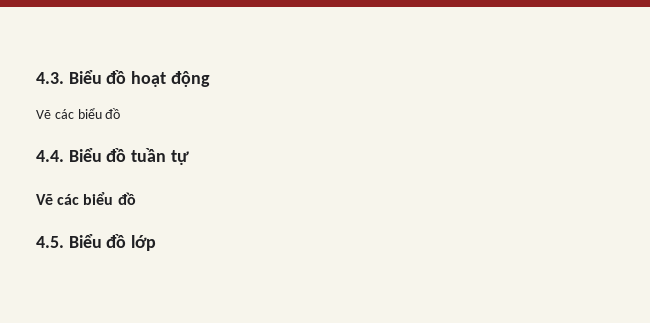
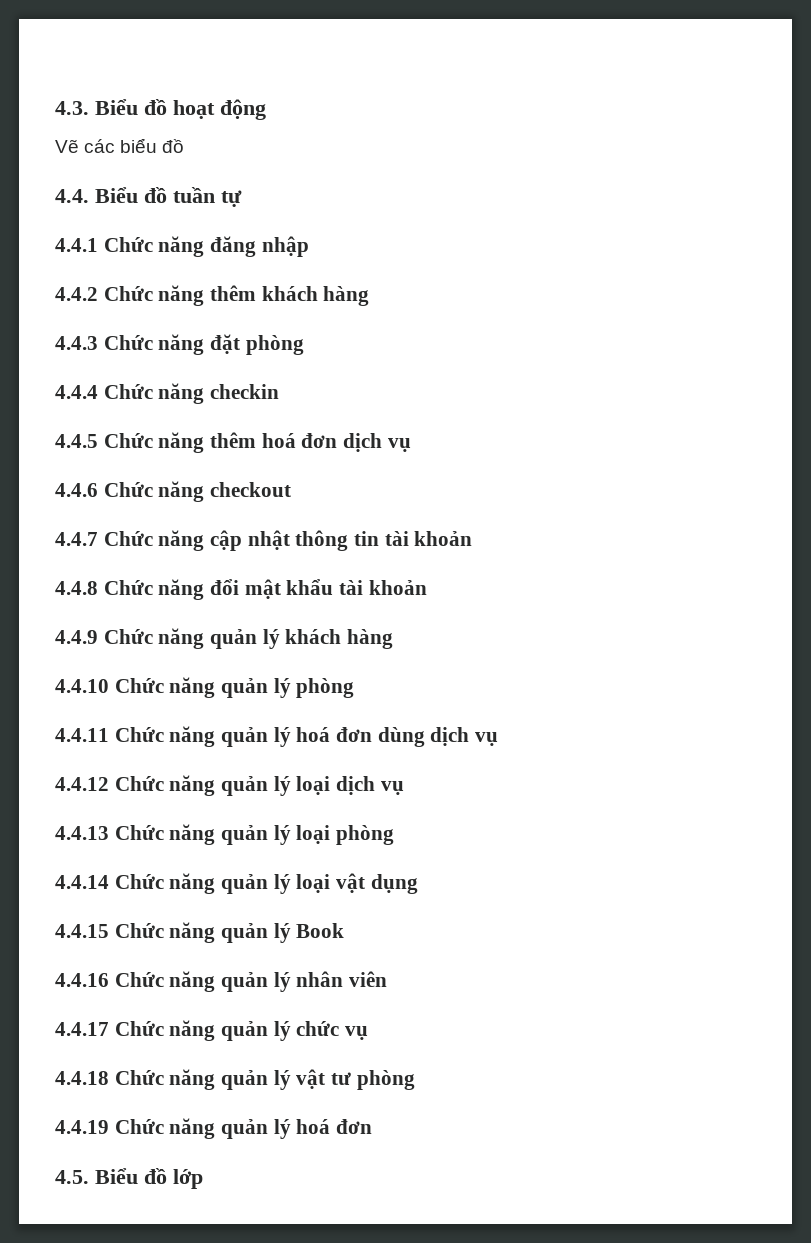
[36,192,136,205] Vẽ các biểu đồ -> [55,236,309,257] [55,285,370,306] [55,334,304,355] [55,383,280,404] [55,432,411,453] [55,481,292,502] [55,530,473,551] [55,579,427,600] [55,628,394,649] [55,677,355,698] [55,726,499,747] [55,775,404,796] [55,824,395,845] [55,873,418,894] [55,922,345,943] [55,971,388,992] [55,1020,369,1041] [55,1069,415,1090] [55,1118,373,1139] 4.4.1 Chức năng đăng nhập // 4.4.2 Chức năng thêm khách hàng // 4.4.3 Chức năng đặt phòng // 4.4.4 Chức năng checkin // 4.4.5 Chức năng thêm hoá đơn dịch vụ // 4.4.6 Chức năng checkout // 4.4.7 Chức năng cập nhật thông tin tài khoản // 4.4.8 Chức năng đổi mật khẩu tài khoản // 4.4.9 Chức năng quản lý khách hàng // 4.4.10 Chức năng quản lý phòng // 4.4.11 Chức năng quản lý hoá đơn dùng dịch vụ // 4.4.12 Chức năng quản lý loại dịch vụ // 4.4.13 Chức năng quản lý loại phòng // 4.4.14 Chức năng quản lý loại vật dụng // 4.4.15 Chức năng quản lý Book // 4.4.16 Chức năng quản lý nhân viên // 4.4.17 Chức năng quản lý chức vụ // 4.4.18 Chức năng quản lý vật tư phòng // 4.4.19 Chức năng quản lý hoá đơn

